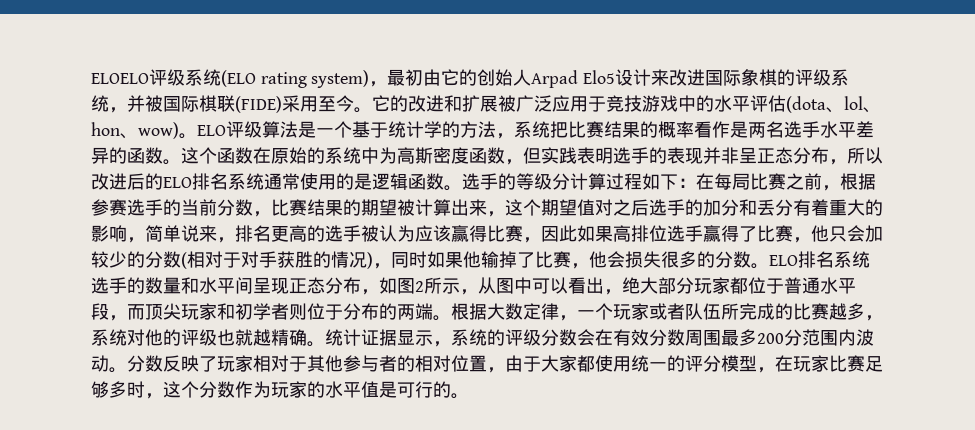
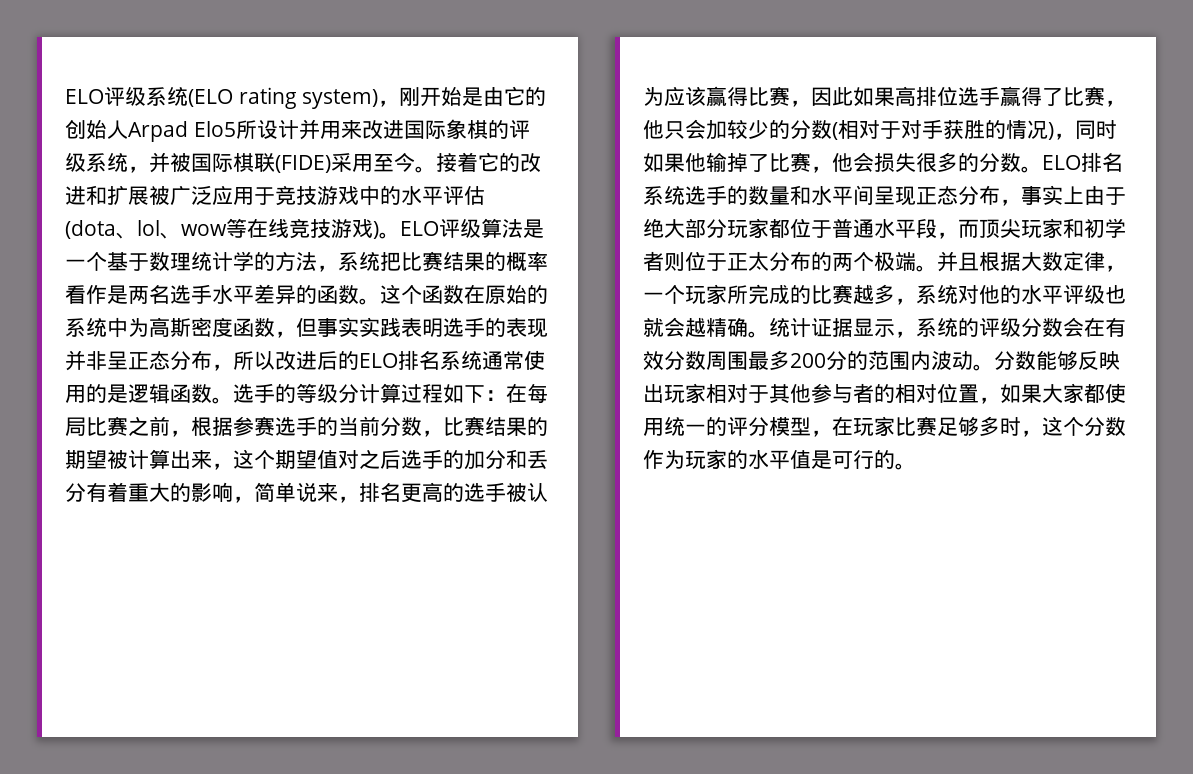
[91,73,149,84] ELOELO -> [65,89,104,104] ELO
[387,69,424,86] 最初 -> [399,86,484,107] 刚开始是
[615,69,652,86] 设计 -> [235,119,341,140] 所设计并用
(372, 110) none -> [436,152,478,172] 接着
[91,122,179,139] hon、wow) -> [181,218,379,239] wow等在线竞技游戏)
(388, 130) none -> [149,252,191,271] 数理
(541, 155) none -> [317,317,359,337] 事实
[379,277,622,295] 如图2所示，从图中可以看出， -> [1021,185,1126,205] 事实上由于
(343, 312) none -> [727,251,769,271] 正太
[415,303,451,321] 端。 -> [853,251,979,272] 个极端。并且
[649,303,721,320] 或者队伍 -> (727, 294) none
(181, 337) none -> [1021,285,1063,304] 水平
(253, 337) none -> [664,317,685,337] 会
(802, 337) none -> [847,351,868,370] 的
[163,355,217,372] 反映了 -> [1036,350,1120,370] [643,384,664,403] 能够反映出
[505,355,541,372] 由于 -> [1000,384,1042,403] 如果

